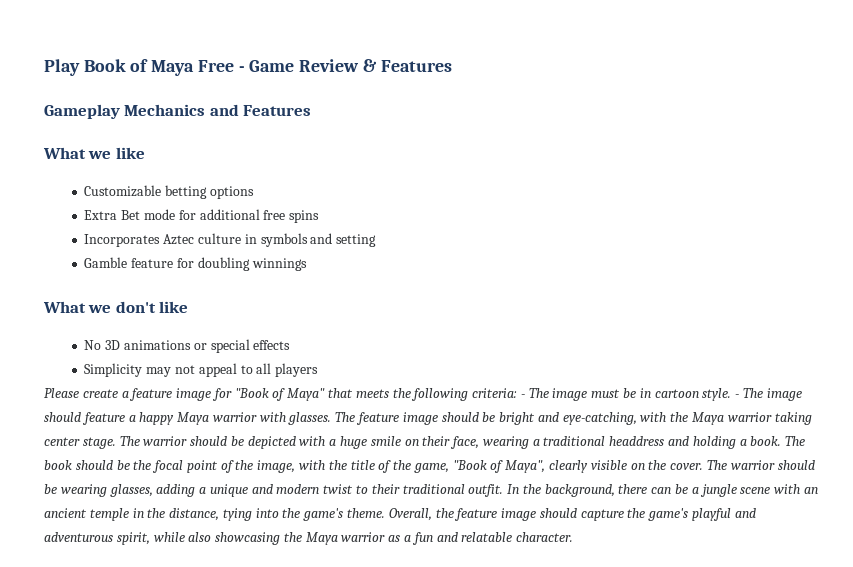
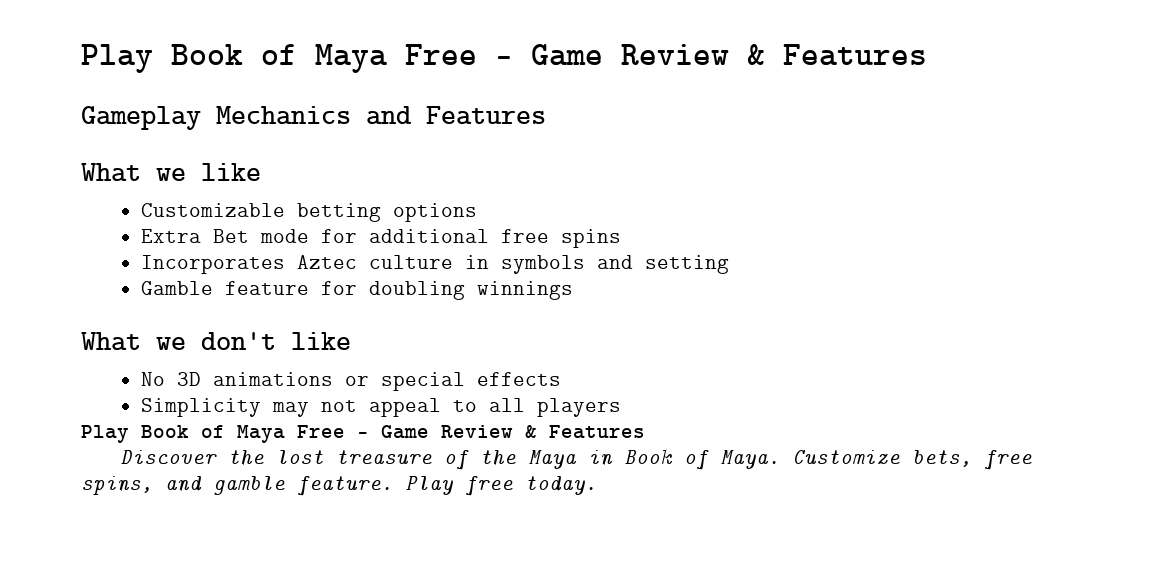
[44,388,802,401] [44,412,812,425] [44,436,806,449] [44,460,815,473] [44,484,818,497] [44,508,756,521] [44,532,574,545] Please create a feature image for "Book of Maya" that meets the following criteria: - The image must be in cartoon style. - The image should feature a happy Maya warrior with glasses. The feature image should be bright and eye-catching, with the Maya warrior taking center stage. The warrior should be depicted with a huge smile on their face, wearing a traditional headdress and holding a book. The book should be the focal point of the image, with the title of the game, "Book of Maya", clearly visible on the cover. The warrior should be wearing glasses, adding a unique and modern twist to their traditional outfit. In the background, there can be a jungle scene with an ancient temple in the distance, tying into the game's theme. Overall, the feature image should capture the game's playful and adventurous spirit, while also showcasing the Maya warrior as a fun and relatable character. -> [81,425,645,443] [120,448,1033,470] [81,476,597,496] Play Book of Maya Free - Game Review & Features // Discover the lost treasure of the Maya in Book of Maya. Customize bets, free spins, and gamble feature. Play free today.

